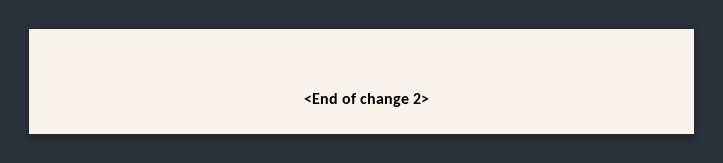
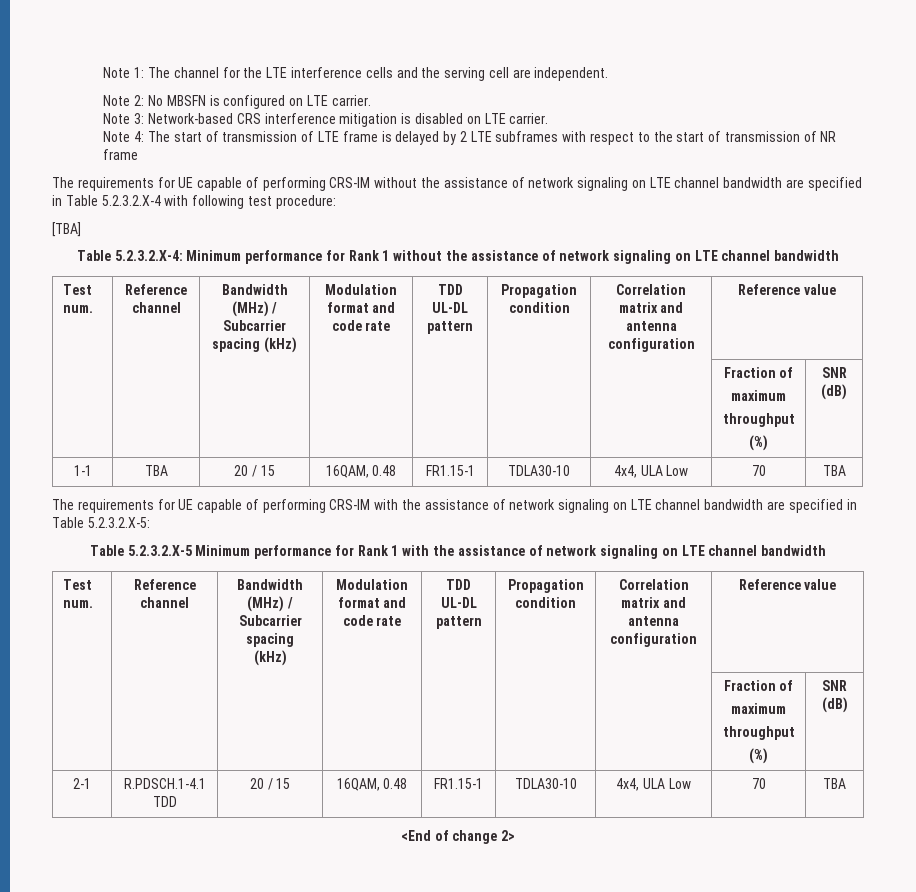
(303, 98) none -> [103,67,609,81] [103,95,371,109] [103,113,549,127] [103,131,837,145] [103,149,139,160] [52,177,862,191] [52,195,336,209] [52,222,81,237] [76,250,840,264] [62,284,92,295] [62,305,93,313] [125,284,187,295] [131,302,181,313] [221,284,288,295] [231,301,278,317] [223,320,286,331] [212,337,297,353] [325,284,397,295] [326,302,396,313] [331,320,391,331] [437,284,463,295] [432,302,468,313] [427,321,473,334] [501,284,577,298] [508,302,570,313] [616,284,686,295] [618,302,684,313] [625,321,677,331] [607,338,695,352] [738,284,836,295] [723,367,794,378] [731,390,786,401] [722,413,795,427] [749,435,768,451] [821,367,847,378] [821,384,847,400] [73,465,92,476] [144,465,168,476] [234,465,275,477] [325,465,397,478] [425,465,475,476] [508,465,570,476] [613,465,689,478] [751,465,766,476] [822,465,846,476] [52,499,857,513] [52,517,150,528] [89,545,827,559] [62,579,92,590] [62,600,93,608] [133,579,196,590] [140,597,189,608] [237,579,303,590] [247,596,293,612] [238,615,302,626] [246,633,294,647] [253,650,287,666] [336,579,408,590] [337,597,407,608] [342,615,402,626] [446,579,471,590] [440,597,477,608] [435,616,482,629] [507,579,584,593] [515,597,576,608] [618,579,689,590] [621,597,686,608] [628,616,679,626] [610,633,697,647] [738,579,837,590] [723,680,794,691] [731,703,786,714] [722,726,795,740] [749,748,768,764] [822,680,847,691] [821,697,848,713] [73,778,91,789] [123,778,206,789] [152,796,177,807] [249,778,291,790] [336,778,408,791] [434,778,483,789] [514,778,577,789] [616,778,691,791] [751,778,766,789] [823,778,846,789] Note 1: The channel for the LTE interference cells and the serving cell are independent. // Note 2: No MBSFN is configured on LTE carrier. // Note 3: Network-based CRS interference mitigation is disabled on LTE carrier. // Note 4: The start of transmission of LTE frame is delayed by 2 LTE subframes with respect to the start of transmission of NR frame // The requirements for UE capable of performing CRS-IM without the assistance of network signaling on LTE channel bandwidth are specified in Table 5.2.3.2.X-4 with following test procedure: // [TBA] // Table 5.2.3.2.X-4: Minimum performance for Rank 1 without the assistance of network signaling on LTE channel bandwidth // Test num. | Reference channel | Bandwidth (MHz) / Subcarrier spacing (kHz) | Modulation format and code rate | TDD UL-DL pattern | Propagation condition | Correlation matrix and antenna configuration | Reference value // | | | | | | | Fraction of // maximum // throughput // (%) | SNR (dB) // 1-1 | TBA | 20 / 15 | 16QAM, 0.48 | FR1.15-1 | TDLA30-10 | 4x4, ULA Low | 70 | TBA // The requirements for UE capable of performing CRS-IM with the assistance of network signaling on LTE channel bandwidth are specified in Table 5.2.3.2.X-5: // Table 5.2.3.2.X-5 Minimum performance for Rank 1 with the assistance of network signaling on LTE channel bandwidth // Test num. | Reference channel | Bandwidth (MHz) / Subcarrier spacing (kHz) | Modulation format and code rate | TDD UL-DL pattern | Propagation condition | Correlation matrix and antenna configuration | Reference value // | | | | | | | Fraction of // maximum // throughput // (%) | SNR (dB) // 2-1 | R.PDSCH.1-4.1 TDD | 20 / 15 | 16QAM, 0.48 | FR1.15-1 | TDLA30-10 | 4x4, ULA Low | 70 | TBA //

